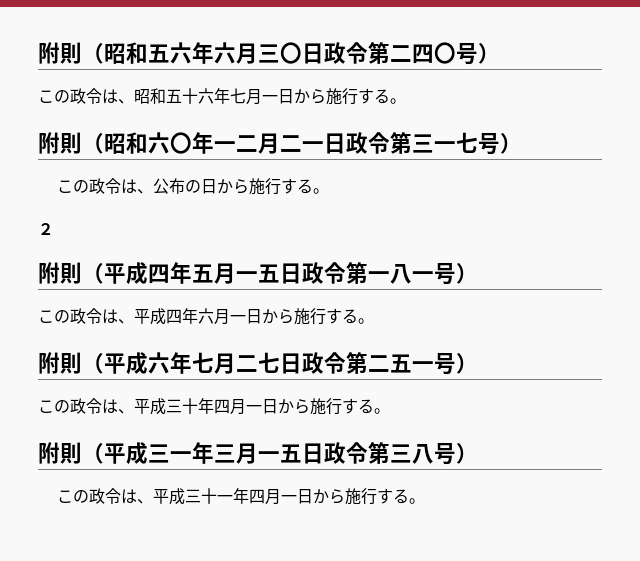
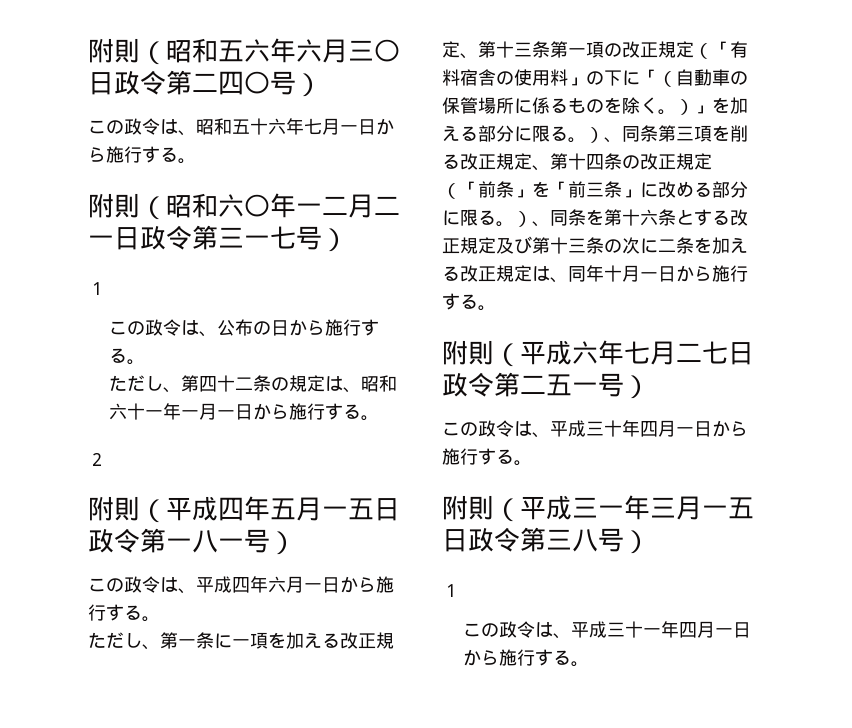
(522, 143) none -> [88,282,106,295] // １
(330, 191) none -> [109,375,398,393] [109,403,380,421] // ただし、第四十二条の規定は、昭和六十一年一月一日から施行する。
(374, 321) none -> [88,632,394,650] [442,41,748,59] [442,69,748,87] [442,97,748,115] [442,125,748,143] [442,153,712,171] [442,181,748,199] [442,209,748,227] [442,236,748,254] [442,265,748,283] [442,293,496,311] // ただし、第一条に一項を加える改正規定、第十三条第一項の改正規定（「有料宿舎の使用料」の下に「（自動車の保管場所に係るものを除く。）」を加える部分に限る。）、同条第三項を削る改正規定、第十四条の改正規定（「前条」を「前三条」に改める部分に限る。）、同条を第十六条とする改正規定及び第十三条の次に二条を加える改正規定は、同年十月一日から施行する。
(478, 453) none -> [442,584,460,597] // １

